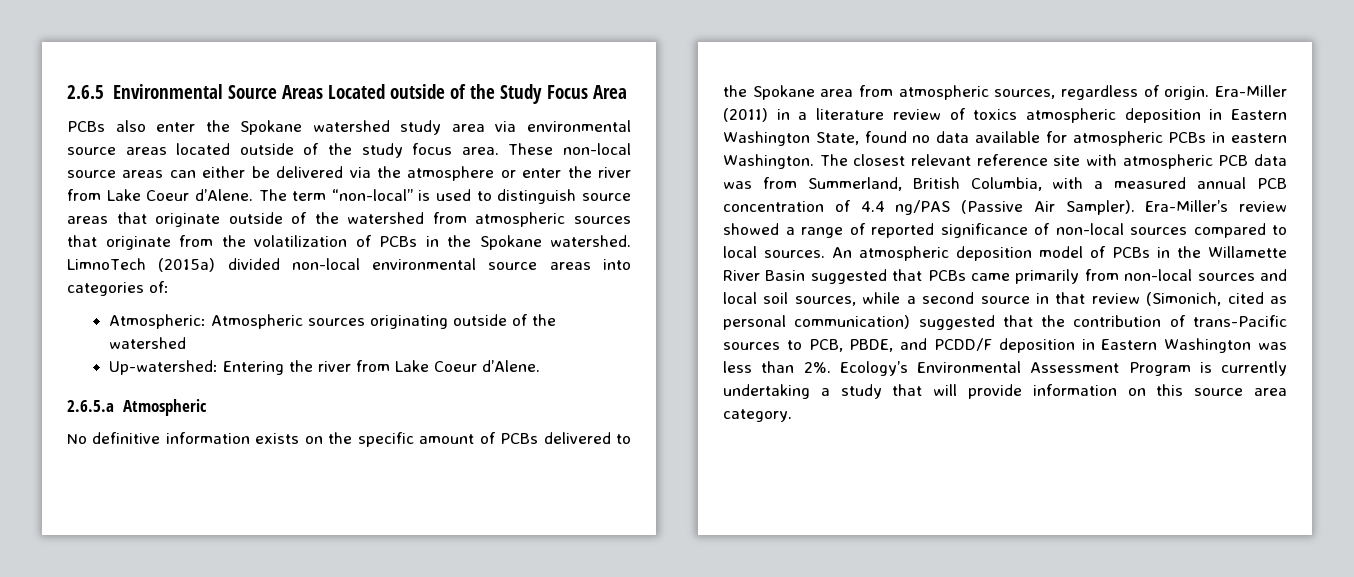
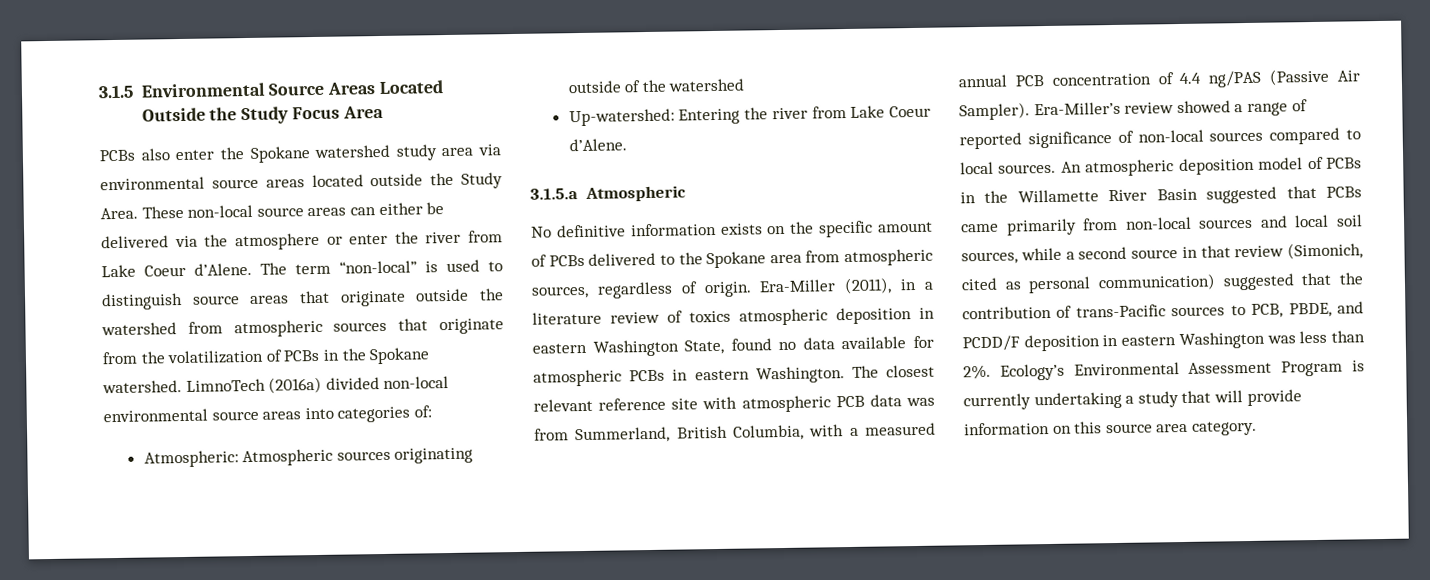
[67,85,104,99] 2.6.5 -> [98,84,134,99] 3.1.5
[390,84,467,99] outside of -> [141,107,206,122] Outside
[303,143,499,158] of the study focus area. -> [430,172,503,189] [100,207,138,220] the Study Area.
[291,212,308,224] of -> (470, 295) none
[158,258,216,272] (2015a) -> [268,376,323,394] (2016a)
[67,400,114,412] 2.6.5.a -> [530,188,578,200] 3.1.5.a
[723,108,768,122] (2011) -> [844,277,893,295] (2011),
[1231,109,1287,120] Eastern -> [532,342,587,354] eastern
[1101,339,1158,350] Eastern -> [1121,335,1177,346] eastern

